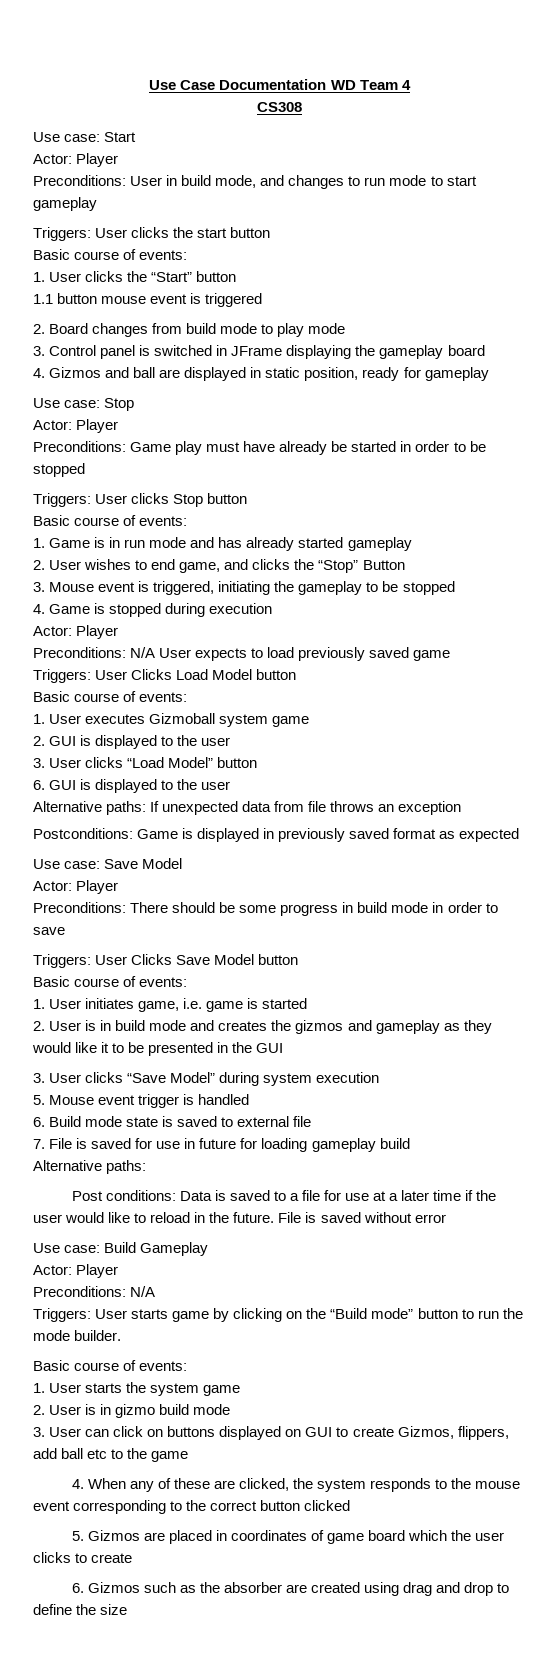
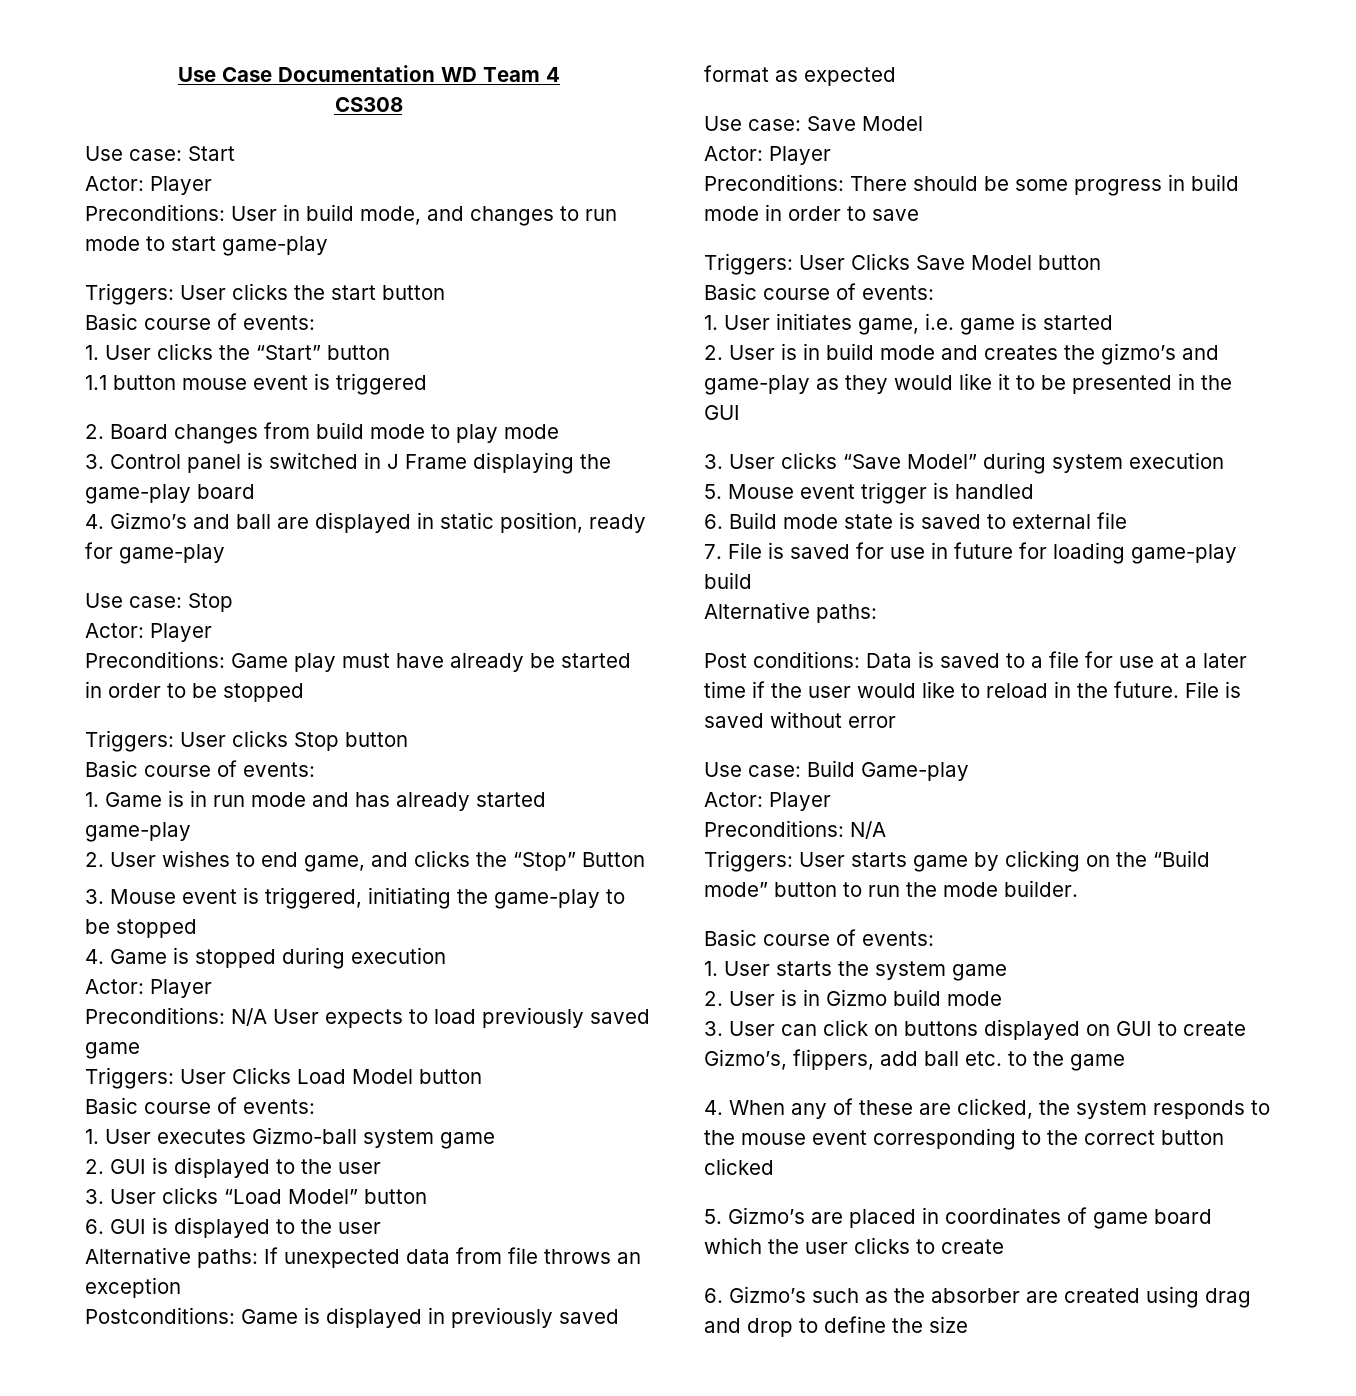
[33,197,97,211] gameplay -> [222,236,328,256] game-play
[231,346,283,356] JFrame -> [387,454,467,469] J Frame
[379,345,444,359] gameplay -> [85,484,191,504] game-play
[49,367,102,378] Gizmos -> [110,512,187,529] Gizmo’s
[424,367,489,381] gameplay -> [119,544,225,564] game-play
[347,537,412,551] gameplay -> [85,822,191,842] game-play
[298,581,363,595] gameplay -> [494,889,600,909] game-play
[149,713,216,724] Gizmoball -> [252,1127,357,1144] Gizmo-ball
[295,1020,440,1034] gizmos and gameplay -> [1101,343,1219,365] [704,375,810,395] gizmo’s and game-play
[311,1138,376,1152] gameplay -> [1131,544,1237,564] game-play
[140,1242,209,1256] Gameplay -> [861,762,969,781] Game-play
[115,1404,156,1418] gizmo -> [826,989,887,1006] Gizmo
[397,1426,454,1439] Gizmos, -> [704,1049,787,1070] Gizmo’s,
[87,1449,108,1459] etc -> [965,1051,1002,1066] etc.
[87,1530,140,1541] Gizmos -> [728,1207,805,1224] Gizmo’s
[87,1582,140,1593] Gizmos -> [729,1286,806,1303] Gizmo’s

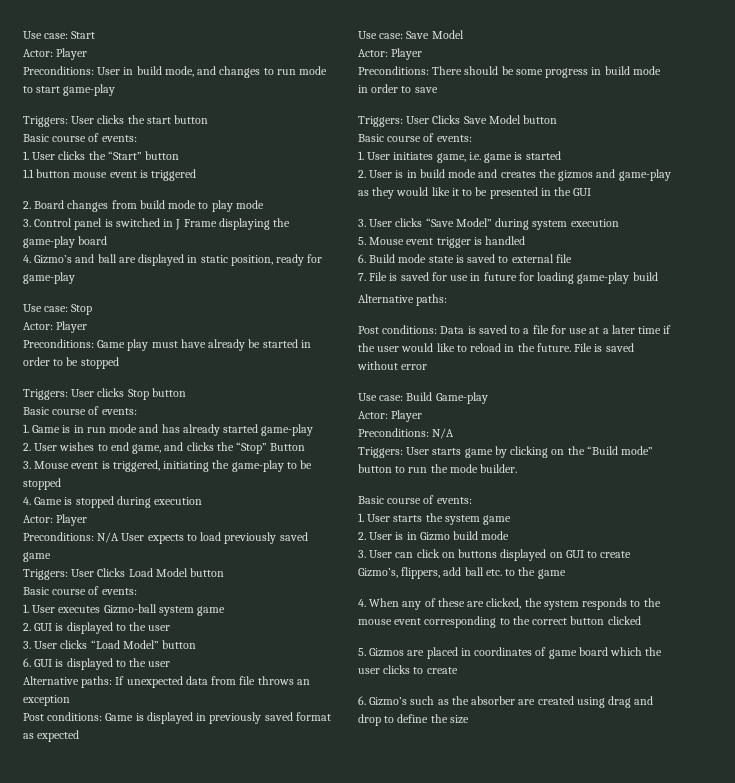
[177,65,560,82] [334,97,403,112] [85,146,123,161] Use Case Documentation WD Team 4 // CS308 // Use -> [23,31,42,39] Use
[85,1307,235,1324] Postconditions: -> [23,712,103,721] Post conditions:
[1101,343,1176,365] gizmo’s -> [558,170,594,181] gizmos
[728,1207,805,1224] Gizmo’s -> [369,648,405,657] Gizmos

